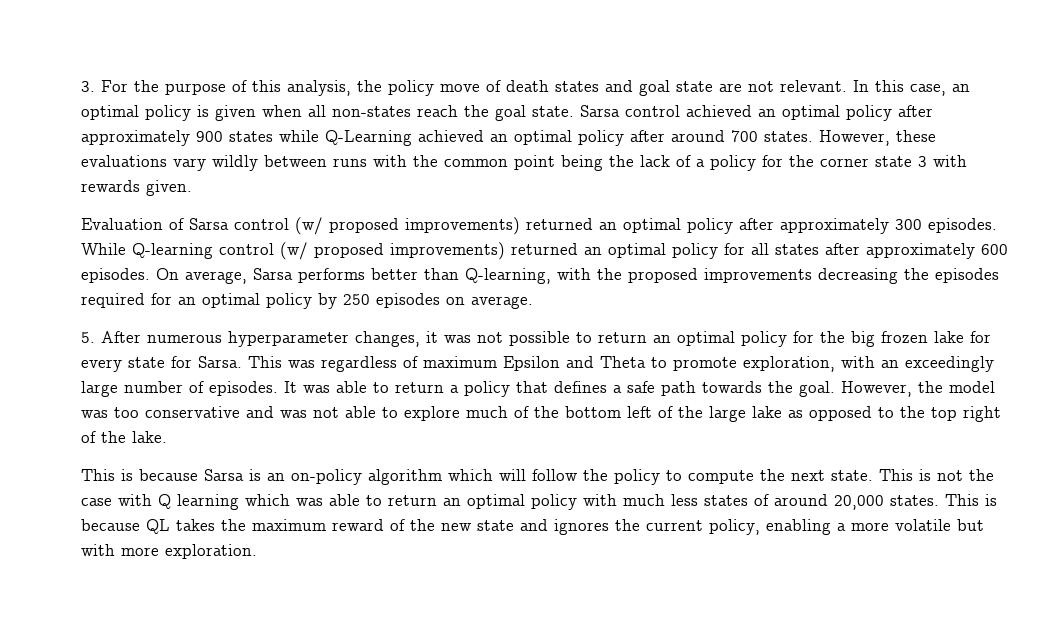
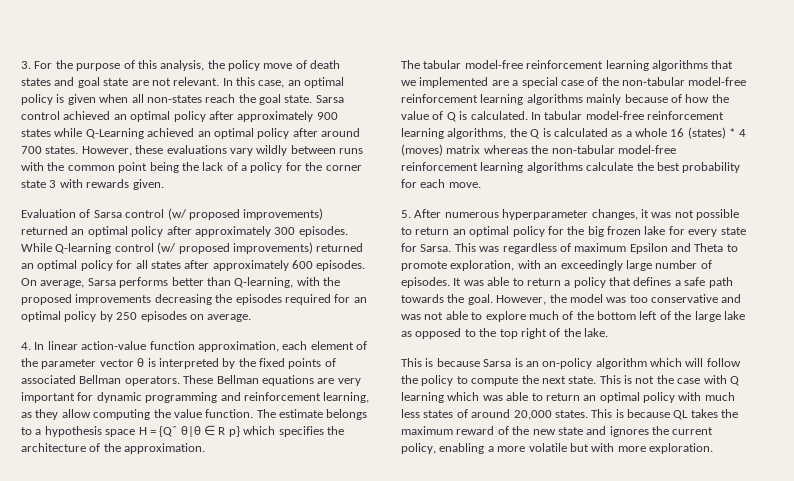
(533, 302) none -> [21,341,367,352] [21,358,336,369] [21,375,361,386] [21,392,370,403] [21,409,368,420] [21,425,344,437] [21,443,206,454] [401,60,734,71] [401,77,747,88] [401,94,729,105] [401,111,724,122] [401,127,746,139] [401,144,676,156] [401,162,741,173] [401,179,481,188] // 4. In linear action-value function approximation, each element of the parameter vector θ is interpreted by the fixed points of associated Bellman operators. These Bellman equations are very important for dynamic programming and reinforcement learning, as they allow computing the value function. The estimate belongs to a hypothesis space H = {Qˆ θ|θ ∈ R p} which specifies the architecture of the approximation. // The tabular model-free reinforcement learning algorithms that we implemented are a special case of the non-tabular model-free reinforcement learning algorithms mainly because of how the value of Q is calculated. In tabular model-free reinforcement learning algorithms, the Q is calculated as a whole 16 (states) * 4 (moves) matrix whereas the non-tabular model-free reinforcement learning algorithms calculate the best probability for each move.

